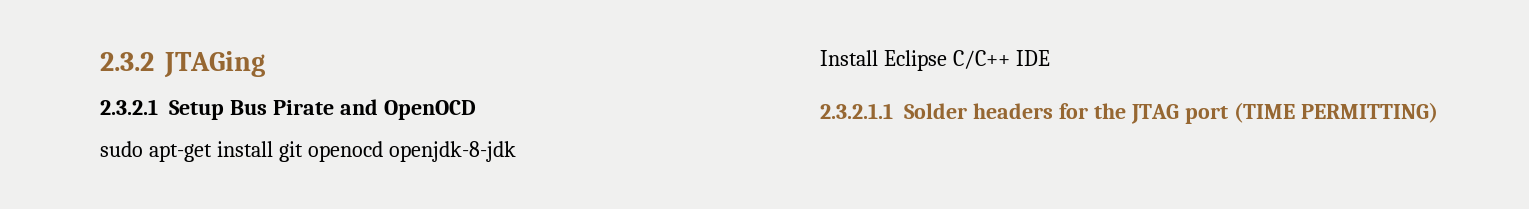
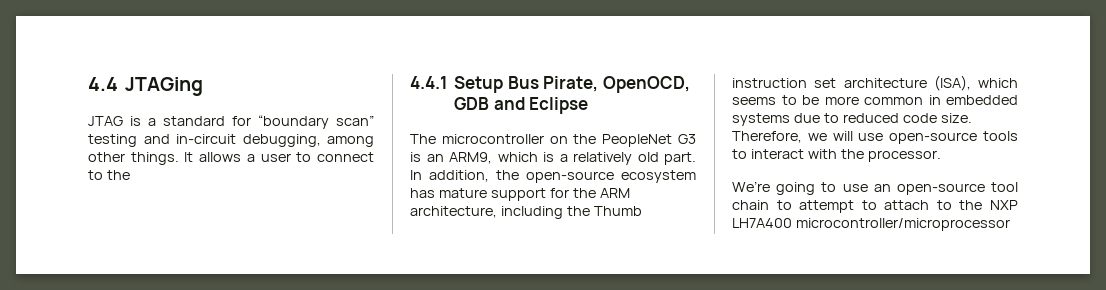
[100,52,154,71] 2.3.2 -> [88,77,118,91] 4.4
[100,99,476,120] [100,141,516,162] [820,50,1050,71] [820,102,1438,124] 2.3.2.1 Setup Bus Pirate and OpenOCD // sudo apt-get install git openocd openjdk-8-jdk // Install Eclipse C/C++ IDE // 2.3.2.1.1 Solder headers for the JTAG port (TIME PERMITTING) -> [88,115,374,129] [88,134,374,147] [88,152,375,165] [88,170,130,180] [410,76,691,93] [454,97,589,114] [410,134,696,147] [410,152,696,165] [410,170,696,183] [410,188,630,201] [410,206,642,219] [732,75,1018,91] [732,95,1018,105] [732,113,972,126] [732,131,1018,144] [732,149,941,162] [732,181,1018,195] [732,200,1018,213] [732,218,1010,231] JTAG is a standard for “boundary scan” testing and in-circuit debugging, among other things. It allows a user to connect to the // 4.4.1 Setup Bus Pirate, OpenOCD, GDB and Eclipse // The microcontroller on the PeopleNet G3 is an ARM9, which is a relatively old part. In addition, the open-source ecosystem has mature support for the ARM architecture, including the Thumb instruction set architecture (ISA), which seems to be more common in embedded systems due to reduced code size. Therefore, we will use open-source tools to interact with the processor. // We’re going to use an open-source tool chain to attempt to attach to the NXP LH7A400 microcontroller/microprocessor

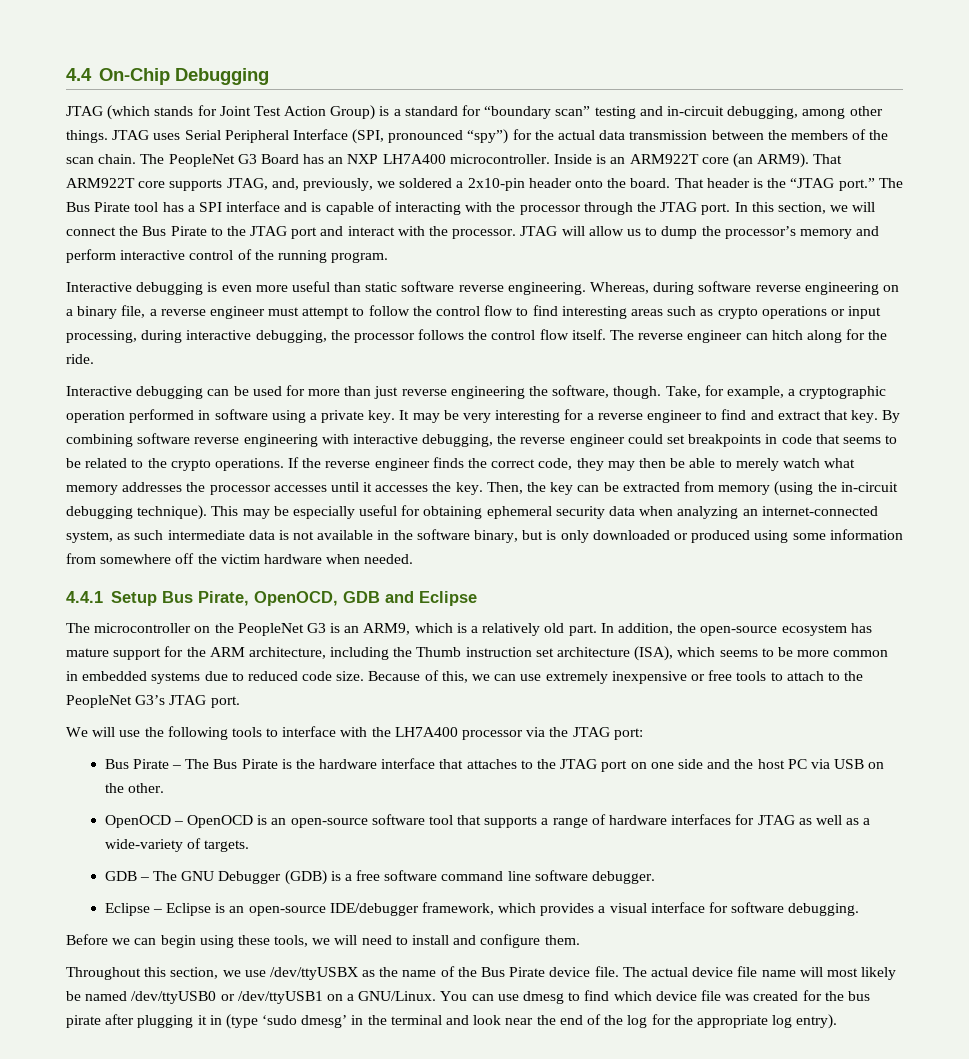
[125,77,204,96] [88,116,123,126] JTAGing // JTAG -> [98,68,269,85] [66,105,376,120] On-Chip Debugging // JTAG (which stands for Joint Test Action Group)
[184,152,375,162] [88,170,130,180] It allows a user to connect to the -> [112,129,889,144] [66,153,843,168] [66,178,903,191] [66,201,876,215] [66,226,880,239] [66,249,389,263] [66,281,899,295] [66,305,882,319] [66,329,888,343] [66,354,94,364] [66,385,887,399] [66,409,901,423] [66,433,898,447] [66,457,856,471] [66,481,898,496] [66,505,878,520] [66,529,903,543] [66,553,414,564] JTAG uses Serial Peripheral Interface (SPI, pronounced “spy”) for the actual data transmission between the members of the scan chain. The PeopleNet G3 Board has an NXP LH7A400 microcontroller. Inside is an ARM922T core (an ARM9). That ARM922T core supports JTAG, and, previously, we soldered a 2x10-pin header onto the board. That header is the “JTAG port.” The Bus Pirate tool has a SPI interface and is capable of interacting with the processor through the JTAG port. In this section, we will connect the Bus Pirate to the JTAG port and interact with the processor. JTAG will allow us to dump the processor’s memory and perform interactive control of the running program. // Interactive debugging is even more useful than static software reverse engineering. Whereas, during software reverse engineering on a binary file, a reverse engineer must attempt to follow the control flow to find interesting areas such as crypto operations or input processing, during interactive debugging, the processor follows the control flow itself. The reverse engineer can hitch along for the ride. // Interactive debugging can be used for more than just reverse engineering the software, though. Take, for example, a cryptographic operation performed in software using a private key. It may be very interesting for a reverse engineer to find and extract that key. By combining software reverse engineering with interactive debugging, the reverse engineer could set breakpoints in code that seems to be related to the crypto operations. If the reverse engineer finds the correct code, they may then be able to merely watch what memory addresses the processor accesses until it accesses the key. Then, the key can be extracted from memory (using the in-circuit debugging technique). This may be especially useful for obtaining ephemeral security data when analyzing an internet-connected system, as such intermediate data is not available in the software binary, but is only downloaded or produced using some information from somewhere off the victim hardware when needed.
[732,131,1018,144] [732,149,941,162] [732,181,1018,195] [732,200,1018,213] [732,218,1010,231] Therefore, we will use open-source tools to interact with the processor. // We’re going to use an open-source tool chain to attempt to attach to the NXP LH7A400 microcontroller/microprocessor -> [368,670,864,684] [66,695,240,708] [66,726,643,740] [104,758,885,772] [104,783,164,793] [104,814,871,828] [104,838,250,852] [104,870,656,885] [104,902,860,916] [66,934,580,948] [66,966,897,980] [66,990,870,1004] [66,1014,838,1029] Because of this, we can use extremely inexpensive or free tools to attach to the PeopleNet G3’s JTAG port. // We will use the following tools to interface with the LH7A400 processor via the JTAG port: // Bus Pirate – The Bus Pirate is the hardware interface that attaches to the JTAG port on one side and the host PC via USB on the other. // OpenOCD – OpenOCD is an open-source software tool that supports a range of hardware interfaces for JTAG as well as a wide-variety of targets. // GDB – The GNU Debugger (GDB) is a free software command line software debugger. // Eclipse – Eclipse is an open-source IDE/debugger framework, which provides a visual interface for software debugging. // Before we can begin using these tools, we will need to install and configure them. // Throughout this section, we use /dev/ttyUSBX as the name of the Bus Pirate device file. The actual device file name will most likely be named /dev/ttyUSB0 or /dev/ttyUSB1 on a GNU/Linux. You can use dmesg to find which device file was created for the bus pirate after plugging it in (type ‘sudo dmesg’ in the terminal and look near the end of the log for the appropriate log entry).

